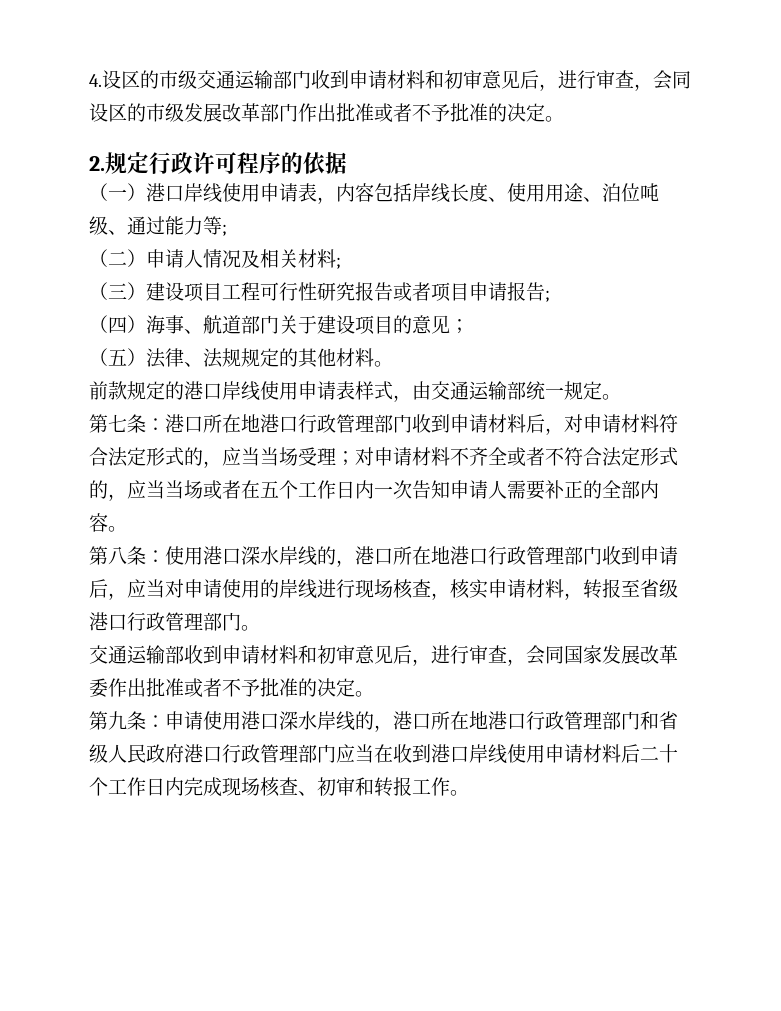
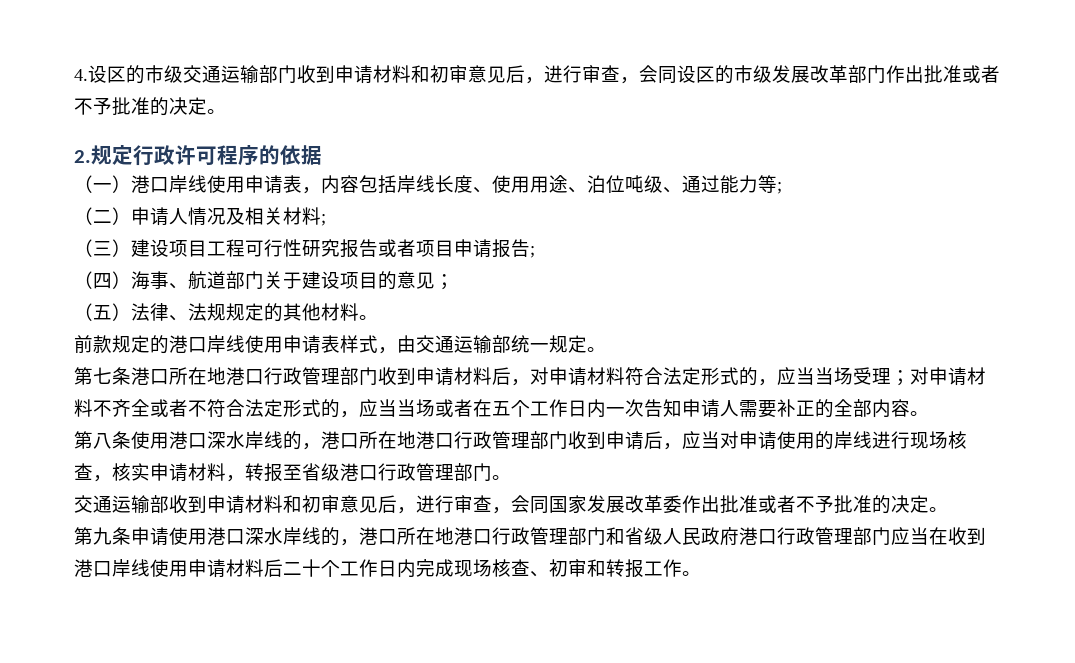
[146,418,165,431] ： -> (131, 376) none
[146,550,165,563] ： -> (131, 440) none
[146,715,165,728] ： -> (131, 536) none

